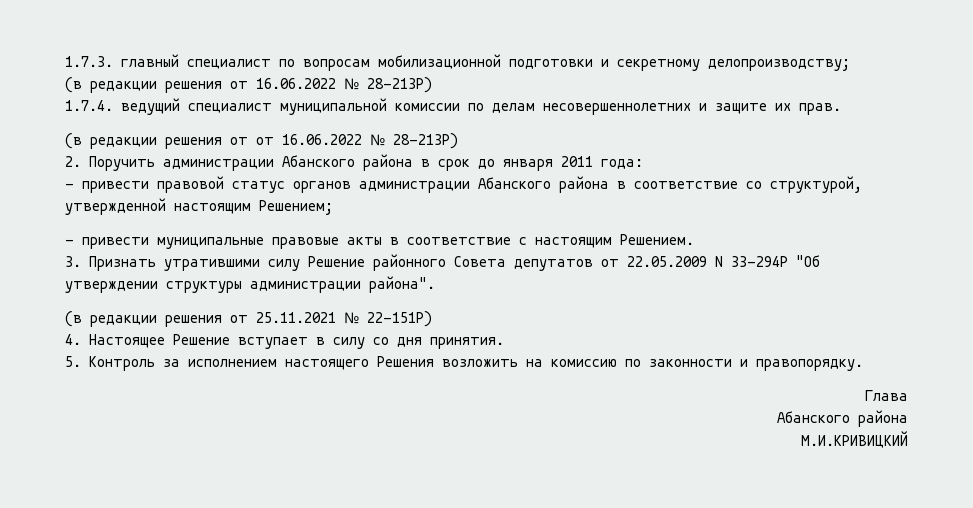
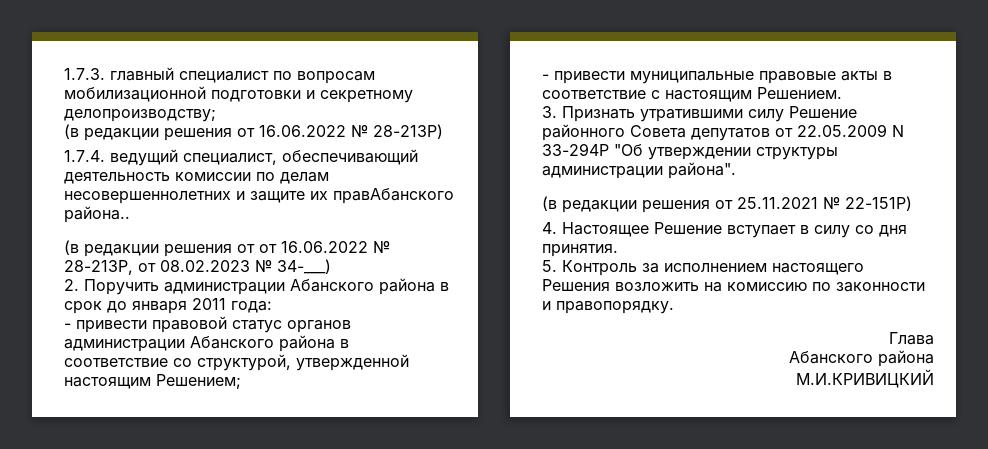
[188,98,387,115] специалист муниципальной -> [183,149,418,165] [64,172,170,184] специалист, обеспечивающий деятельность
[799,103,841,115] прав. -> [333,188,454,204] [64,206,130,223] правАбанского района..
[393,133,458,149] 28-213Р) -> [64,259,331,275] 28-213Р, от 08.02.2023 № 34-___)

